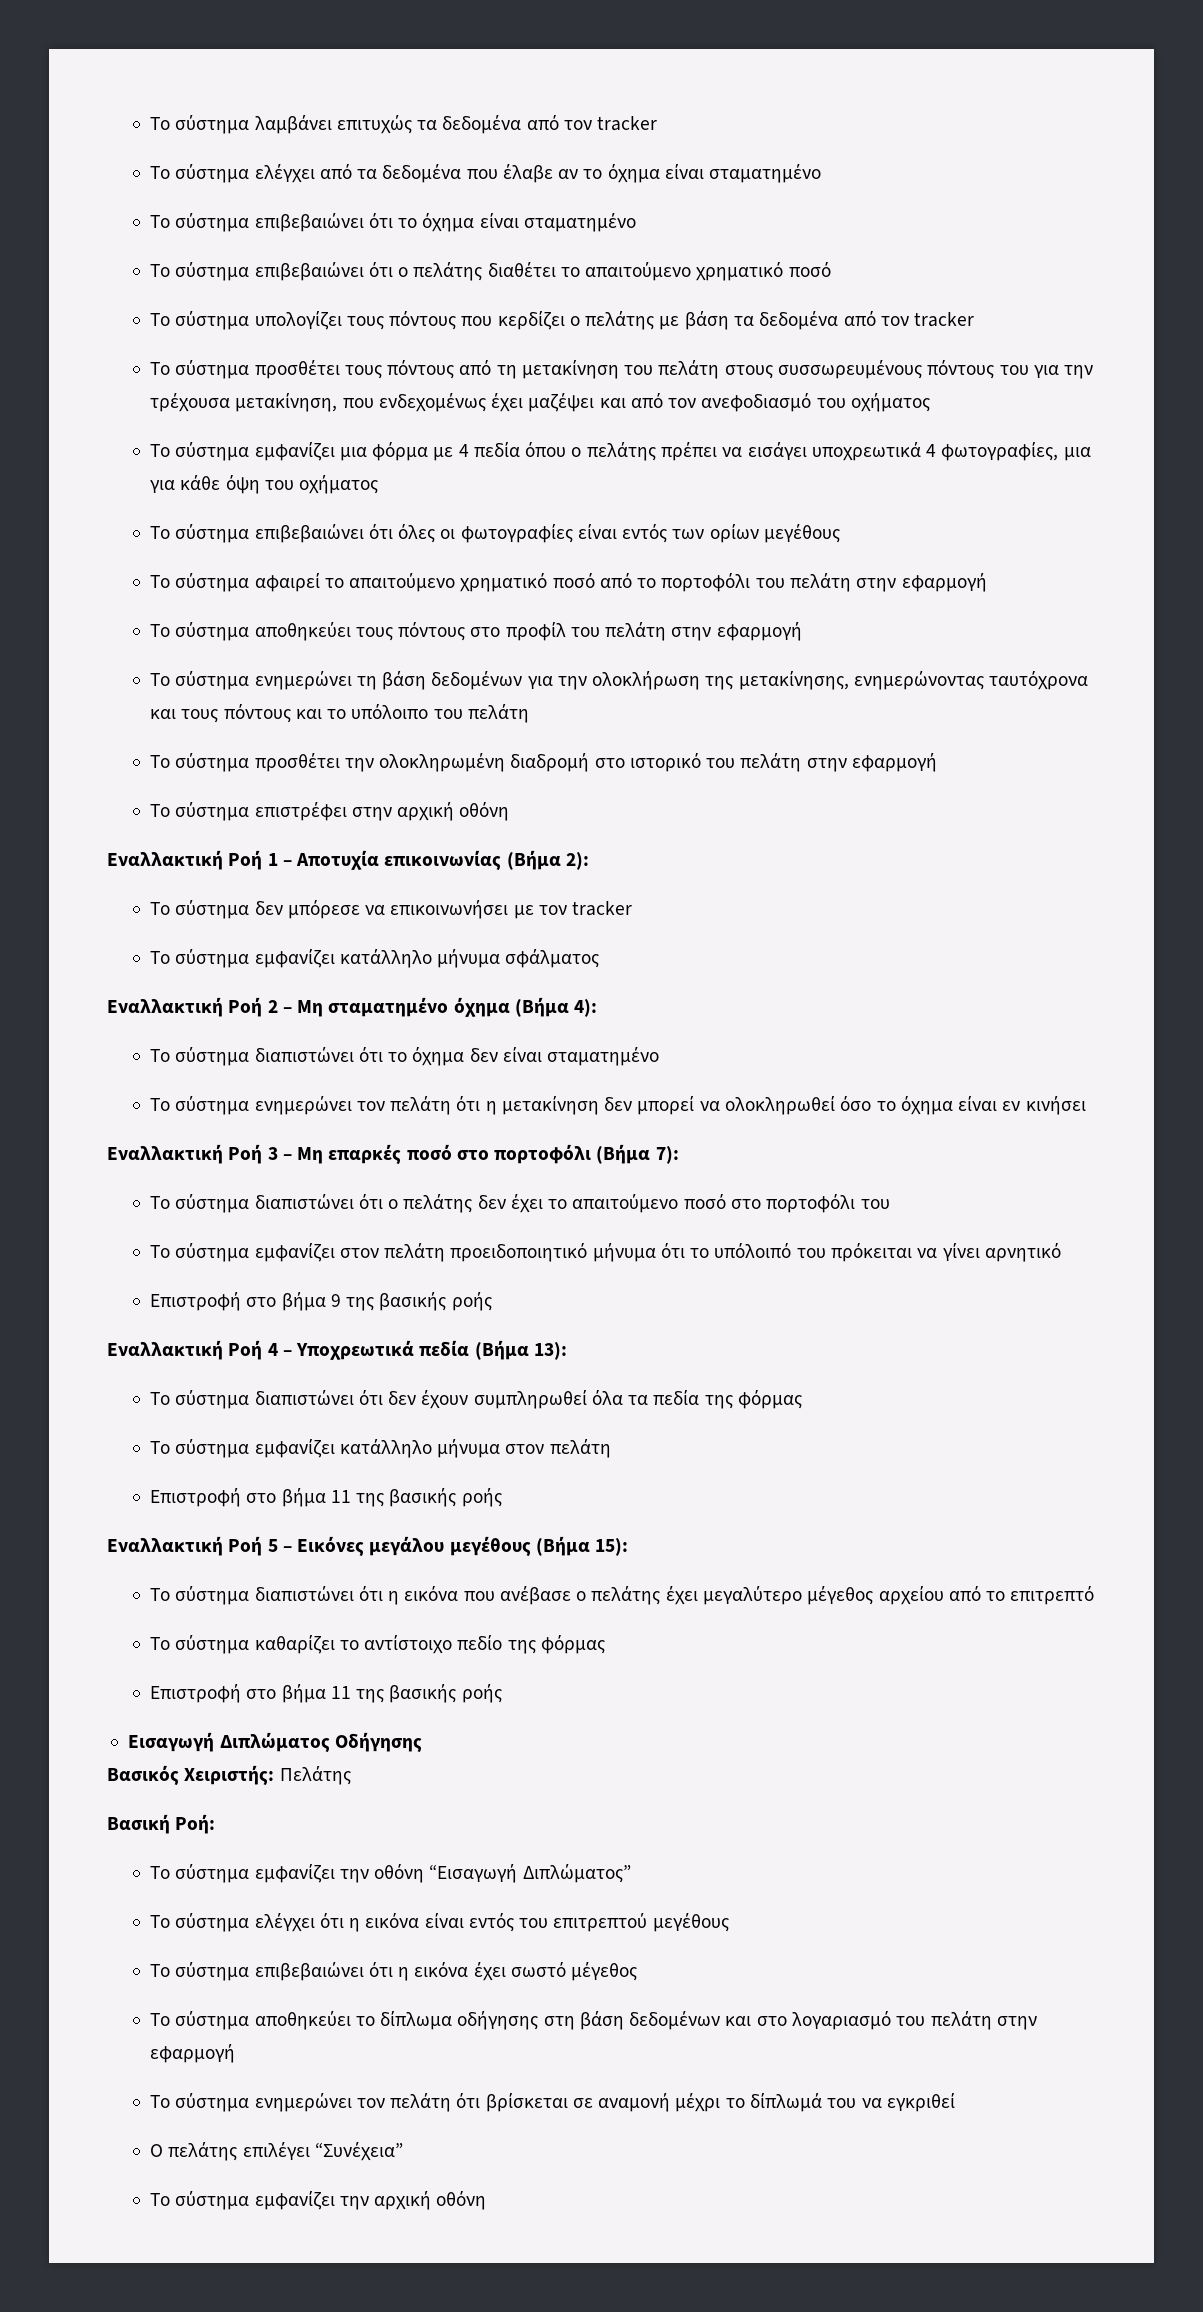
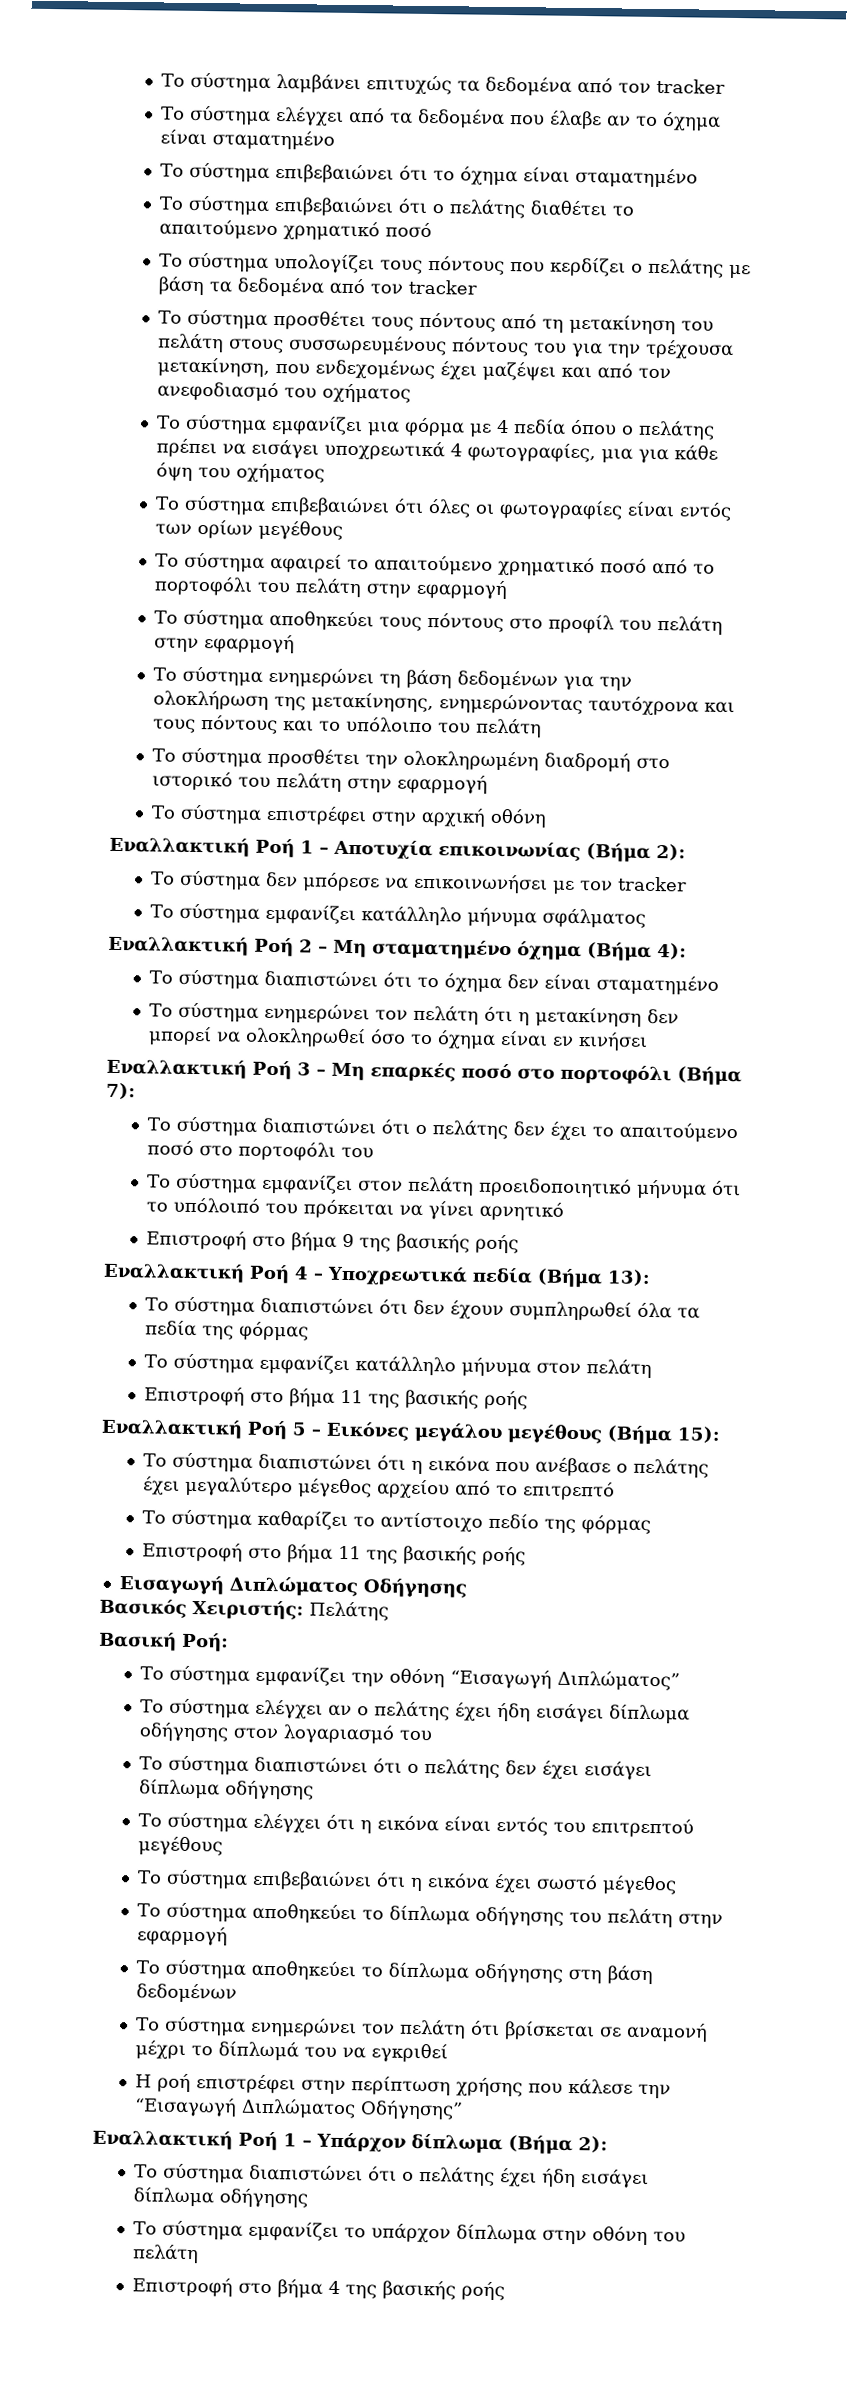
(631, 1873) none -> [140,1698,691,1724] [139,1722,433,1744] [139,1755,653,1781] [139,1779,315,1800] // Το σύστημα ελέγχει αν ο πελάτης έχει ήδη εισάγει δίπλωμα οδήγησης στον λογαριασμό του // Το σύστημα διαπιστώνει ότι ο πελάτης δεν έχει εισάγει δίπλωμα οδήγησης
[543,2011,1037,2030] [150,2044,236,2063] στη βάση δεδομένων και στο λογαριασμό του πελάτη στην εφαρμογή -> [569,1908,724,1928] [137,1926,229,1946] [136,1959,654,1985] [136,1983,238,2003] του πελάτη στην εφαρμογή // Το σύστημα αποθηκεύει το δίπλωμα οδήγησης στη βάση δεδομένων
[150,2142,403,2161] [150,2191,487,2210] Ο πελάτης επιλέγει “Συνέχεια” // Το σύστημα εμφανίζει την αρχική οθόνη -> [135,2073,672,2099] [134,2097,464,2120] [92,2129,608,2155] [134,2163,650,2189] [133,2187,309,2208] [133,2220,687,2246] [132,2244,200,2264] [132,2277,506,2301] Η ροή επιστρέφει στην περίπτωση χρήσης που κάλεσε την “Εισαγωγή Διπλώματος Οδήγησης” // Εναλλακτική Ροή 1 – Υπάρχον δίπλωμα (Βήμα 2): // Το σύστημα διαπιστώνει ότι ο πελάτης έχει ήδη εισάγει δίπλωμα οδήγησης // Το σύστημα εμφανίζει το υπάρχον δίπλωμα στην οθόνη του πελάτη // Επιστροφή στο βήμα 4 της βασικής ροής

